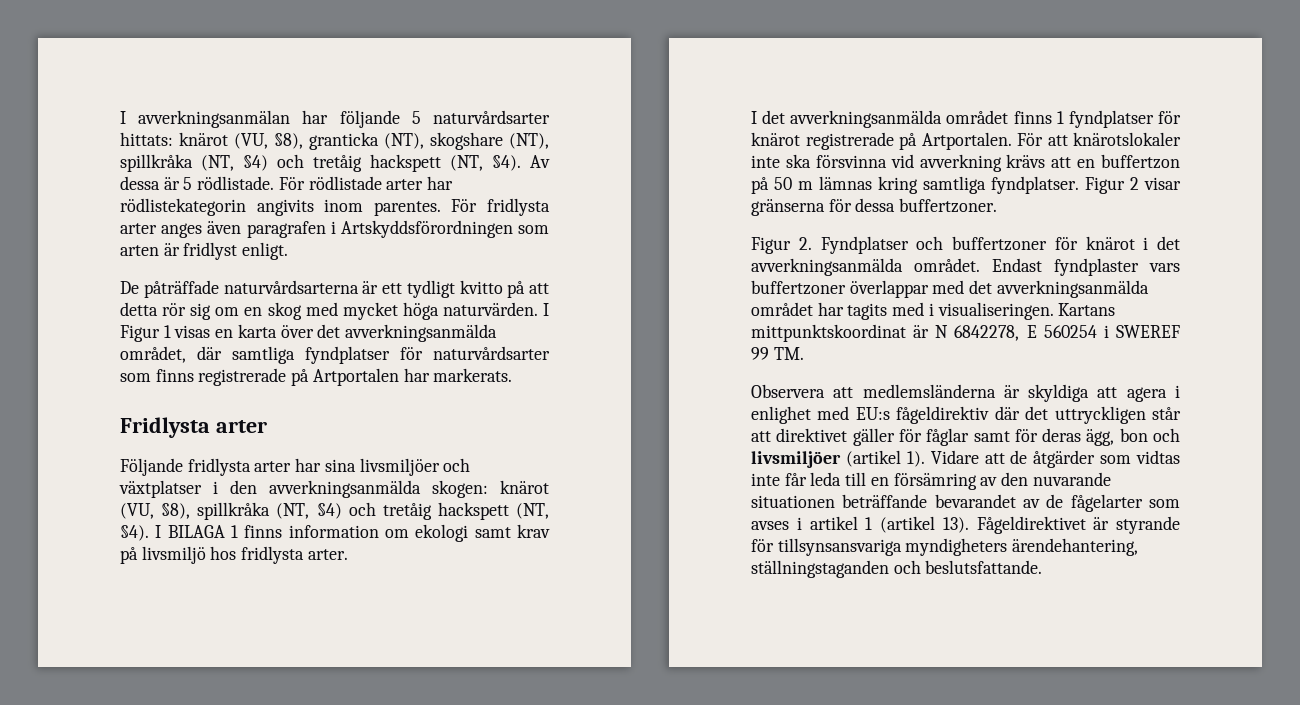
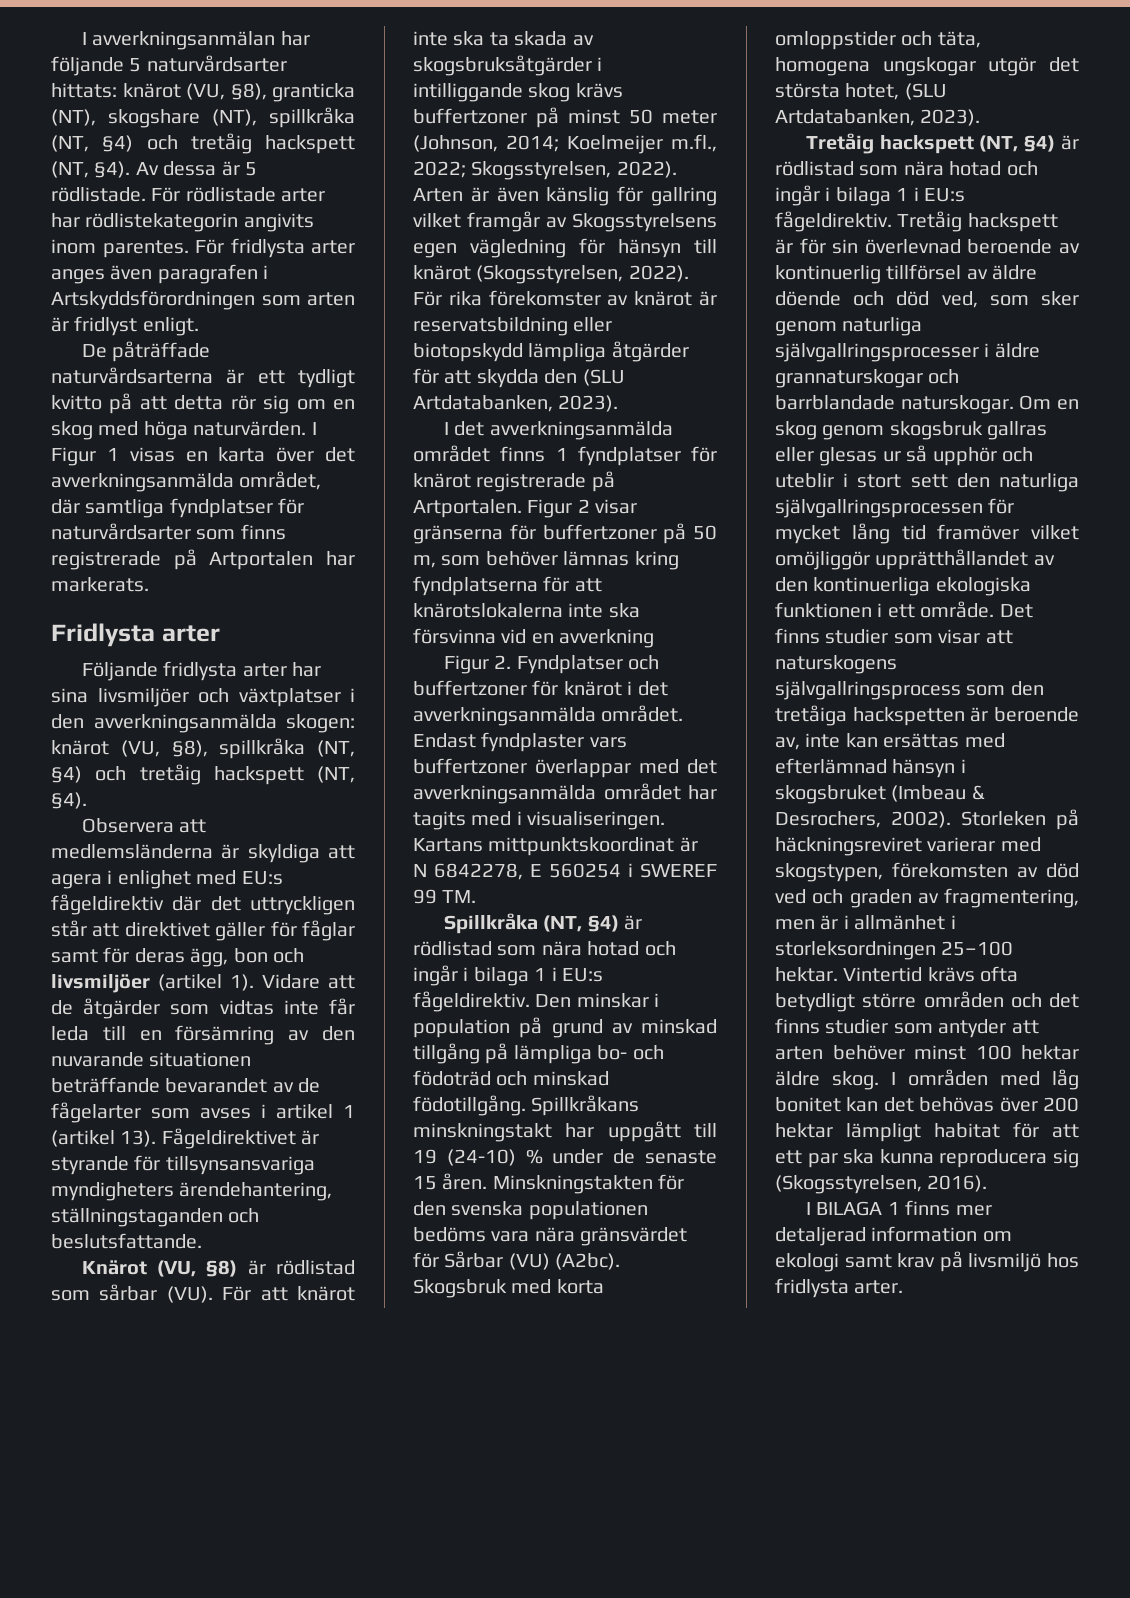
[342,302,398,320] mycket -> (139, 428) none
[155,524,550,542] [120,546,348,564] [751,110,1181,128] [751,132,1181,150] [751,154,1180,172] [751,176,1181,194] [751,198,998,216] [751,236,1180,254] [751,258,1180,276] [751,280,1149,298] [751,302,1116,320] [751,324,1180,342] [751,347,804,360] I BILAGA 1 finns information om ekologi samt krav på livsmiljö hos fridlysta arter. // I det avverkningsanmälda området finns 1 fyndplatser för knärot registrerade på Artportalen. För att knärotslokaler inte ska försvinna vid avverkning krävs att en buffertzon på 50 m lämnas kring samtliga fyndplatser. Figur 2 visar gränserna för dessa buffertzoner. // Figur 2. Fyndplatser och buffertzoner för knärot i det avverkningsanmälda området. Endast fyndplaster vars buffertzoner överlappar med det avverkningsanmälda området har tagits med i visualiseringen. Kartans mittpunktskoordinat är N 6842278, E 560254 i SWEREF 99 TM. -> (87, 800) none
(1043, 567) none -> [81,1260,355,1277] [51,1284,355,1303] [413,31,594,46] [413,55,603,76] [413,83,623,102] [413,107,717,128] [413,134,717,154] [413,161,677,180] [413,186,717,206] [413,211,717,232] [413,238,717,258] [413,265,689,284] [413,290,717,306] [413,317,613,336] [413,341,689,362] [413,368,625,388] [413,395,619,412] [443,421,673,440] [413,445,717,466] [413,471,615,492] [413,499,638,518] [413,523,717,544] [413,551,679,570] [413,576,602,596] [413,603,640,618] [413,628,655,648] [443,655,660,674] [413,680,668,696] [413,705,684,726] [413,732,627,752] [413,758,717,778] [413,783,717,804] [413,811,666,830] [413,837,698,856] [413,863,717,880] [413,889,477,904] [443,913,643,934] [413,941,676,956] [413,965,603,986] [413,991,660,1012] [413,1017,717,1038] [413,1043,664,1064] [413,1070,609,1086] [413,1095,640,1116] [413,1121,717,1142] [413,1149,717,1166] [413,1173,685,1194] [413,1201,648,1220] [413,1227,688,1246] [413,1251,621,1270] [413,1279,604,1298] [775,31,981,50] [775,57,1079,76] [775,83,947,100] [775,109,981,126] [805,133,1079,154] [775,161,1038,176] [775,185,965,206] [775,211,1058,232] [775,238,1080,254] [775,264,1038,284] [775,291,1079,308] [775,317,923,336] [775,343,1040,362] [775,369,960,388] [775,395,1079,414] [775,421,1048,440] [775,445,1033,466] [775,473,1079,492] [775,498,1015,518] [775,523,1079,544] [775,549,1055,570] [775,577,1031,596] [775,601,1033,618] [775,628,1013,644] [775,655,897,674] [775,681,1044,700] [775,705,1079,726] [775,733,1005,750] [775,758,966,778] [775,785,985,804] [775,809,1079,830] [775,837,1041,856] [775,862,1079,882] [775,888,1079,908] [775,915,956,930] [775,941,1014,960] [775,966,1019,982] [775,991,1079,1012] [775,1018,1039,1038] [775,1045,1079,1060] [775,1069,1079,1090] [775,1097,1079,1112] [775,1122,1079,1142] [775,1149,1079,1168] [775,1175,988,1194] [805,1200,992,1216] [775,1226,1012,1246] [775,1251,1079,1272] [775,1278,904,1298] // Knärot (VU, §8) är rödlistad som sårbar (VU). För att knärot inte ska ta skada av skogsbruksåtgärder i intilliggande skog krävs buffertzoner på minst 50 meter (Johnson, 2014; Koelmeijer m.fl., 2022; Skogsstyrelsen, 2022). Arten är även känslig för gallring vilket framgår av Skogsstyrelsens egen vägledning för hänsyn till knärot (Skogsstyrelsen, 2022). För rika förekomster av knärot är reservatsbildning eller biotopskydd lämpliga åtgärder för att skydda den (SLU Artdatabanken, 2023). // I det avverkningsanmälda området finns 1 fyndplatser för knärot registrerade på Artportalen. Figur 2 visar gränserna för buffertzoner på 50 m, som behöver lämnas kring fyndplatserna för att knärotslokalerna inte ska försvinna vid en avverkning // Figur 2. Fyndplatser och buffertzoner för knärot i det avverkningsanmälda området. Endast fyndplaster vars buffertzoner överlappar med det avverkningsanmälda området har tagits med i visualiseringen. Kartans mittpunktskoordinat är N 6842278, E 560254 i SWEREF 99 TM. // Spillkråka (NT, §4) är rödlistad som nära hotad och ingår i bilaga 1 i EU:s fågeldirektiv. Den minskar i population på grund av minskad tillgång på lämpliga bo- och födoträd och minskad födotillgång. Spillkråkans minskningstakt har uppgått till 19 (24-10) % under de senaste 15 åren. Minskningstakten för den svenska populationen bedöms vara nära gränsvärdet för Sårbar (VU) (A2bc). Skogsbruk med korta omloppstider och täta, homogena ungskogar utgör det största hotet, (SLU Artdatabanken, 2023). // Tretåig hackspett (NT, §4) är rödlistad som nära hotad och ingår i bilaga 1 i EU:s fågeldirektiv. Tretåig hackspett är för sin överlevnad beroende av kontinuerlig tillförsel av äldre döende och död ved, som sker genom naturliga självgallringsprocesser i äldre grannaturskogar och barrblandade naturskogar. Om en skog genom skogsbruk gallras eller glesas ur så upphör och uteblir i stort sett den naturliga självgallringsprocessen för mycket lång tid framöver vilket omöjliggör upprätthållandet av den kontinuerliga ekologiska funktionen i ett område. Det finns studier som visar att naturskogens självgallringsprocess som den tretåiga hackspetten är beroende av, inte kan ersättas med efterlämnad hänsyn i skogsbruket (Imbeau & Desrochers, 2002). Storleken på häckningsreviret varierar med skogstypen, förekomsten av död ved och graden av fragmentering, men är i allmänhet i storleksordningen 25–100 hektar. Vintertid krävs ofta betydligt större områden och det finns studier som antyder att arten behöver minst 100 hektar äldre skog. I områden med låg bonitet kan det behövas över 200 hektar lämpligt habitat för att ett par ska kunna reproducera sig (Skogsstyrelsen, 2016). // I BILAGA 1 finns mer detaljerad information om ekologi samt krav på livsmiljö hos fridlysta arter.

